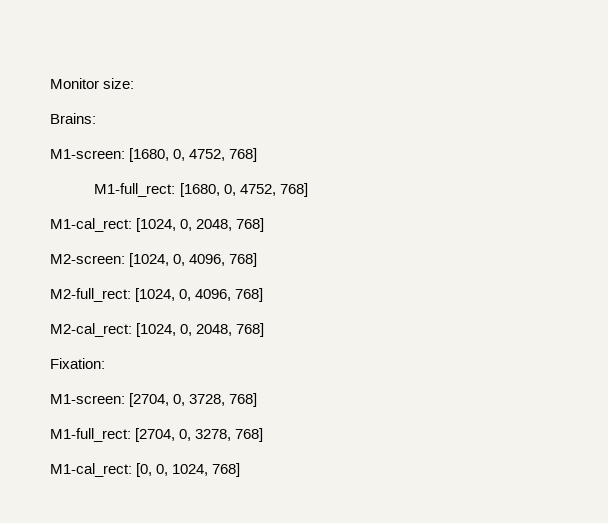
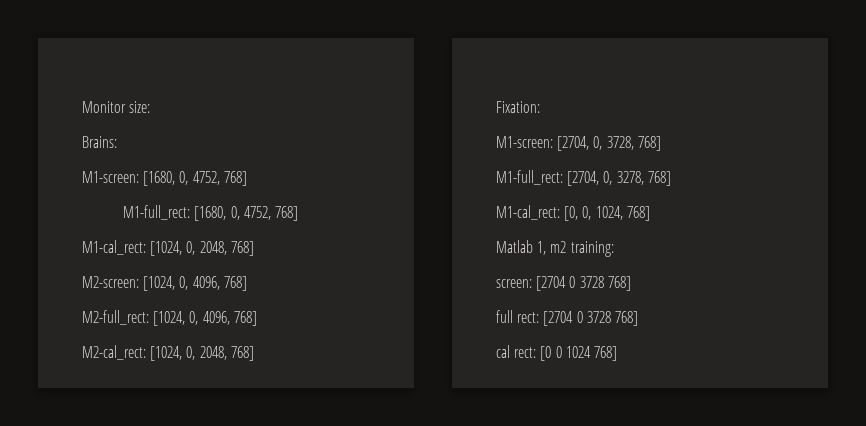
(241, 470) none -> [496,240,614,257] [496,276,631,291] [496,310,638,326] [496,345,617,361] // Matlab 1, m2 training: // screen: [2704 0 3728 768] // full rect: [2704 0 3728 768] // cal rect: [0 0 1024 768]

